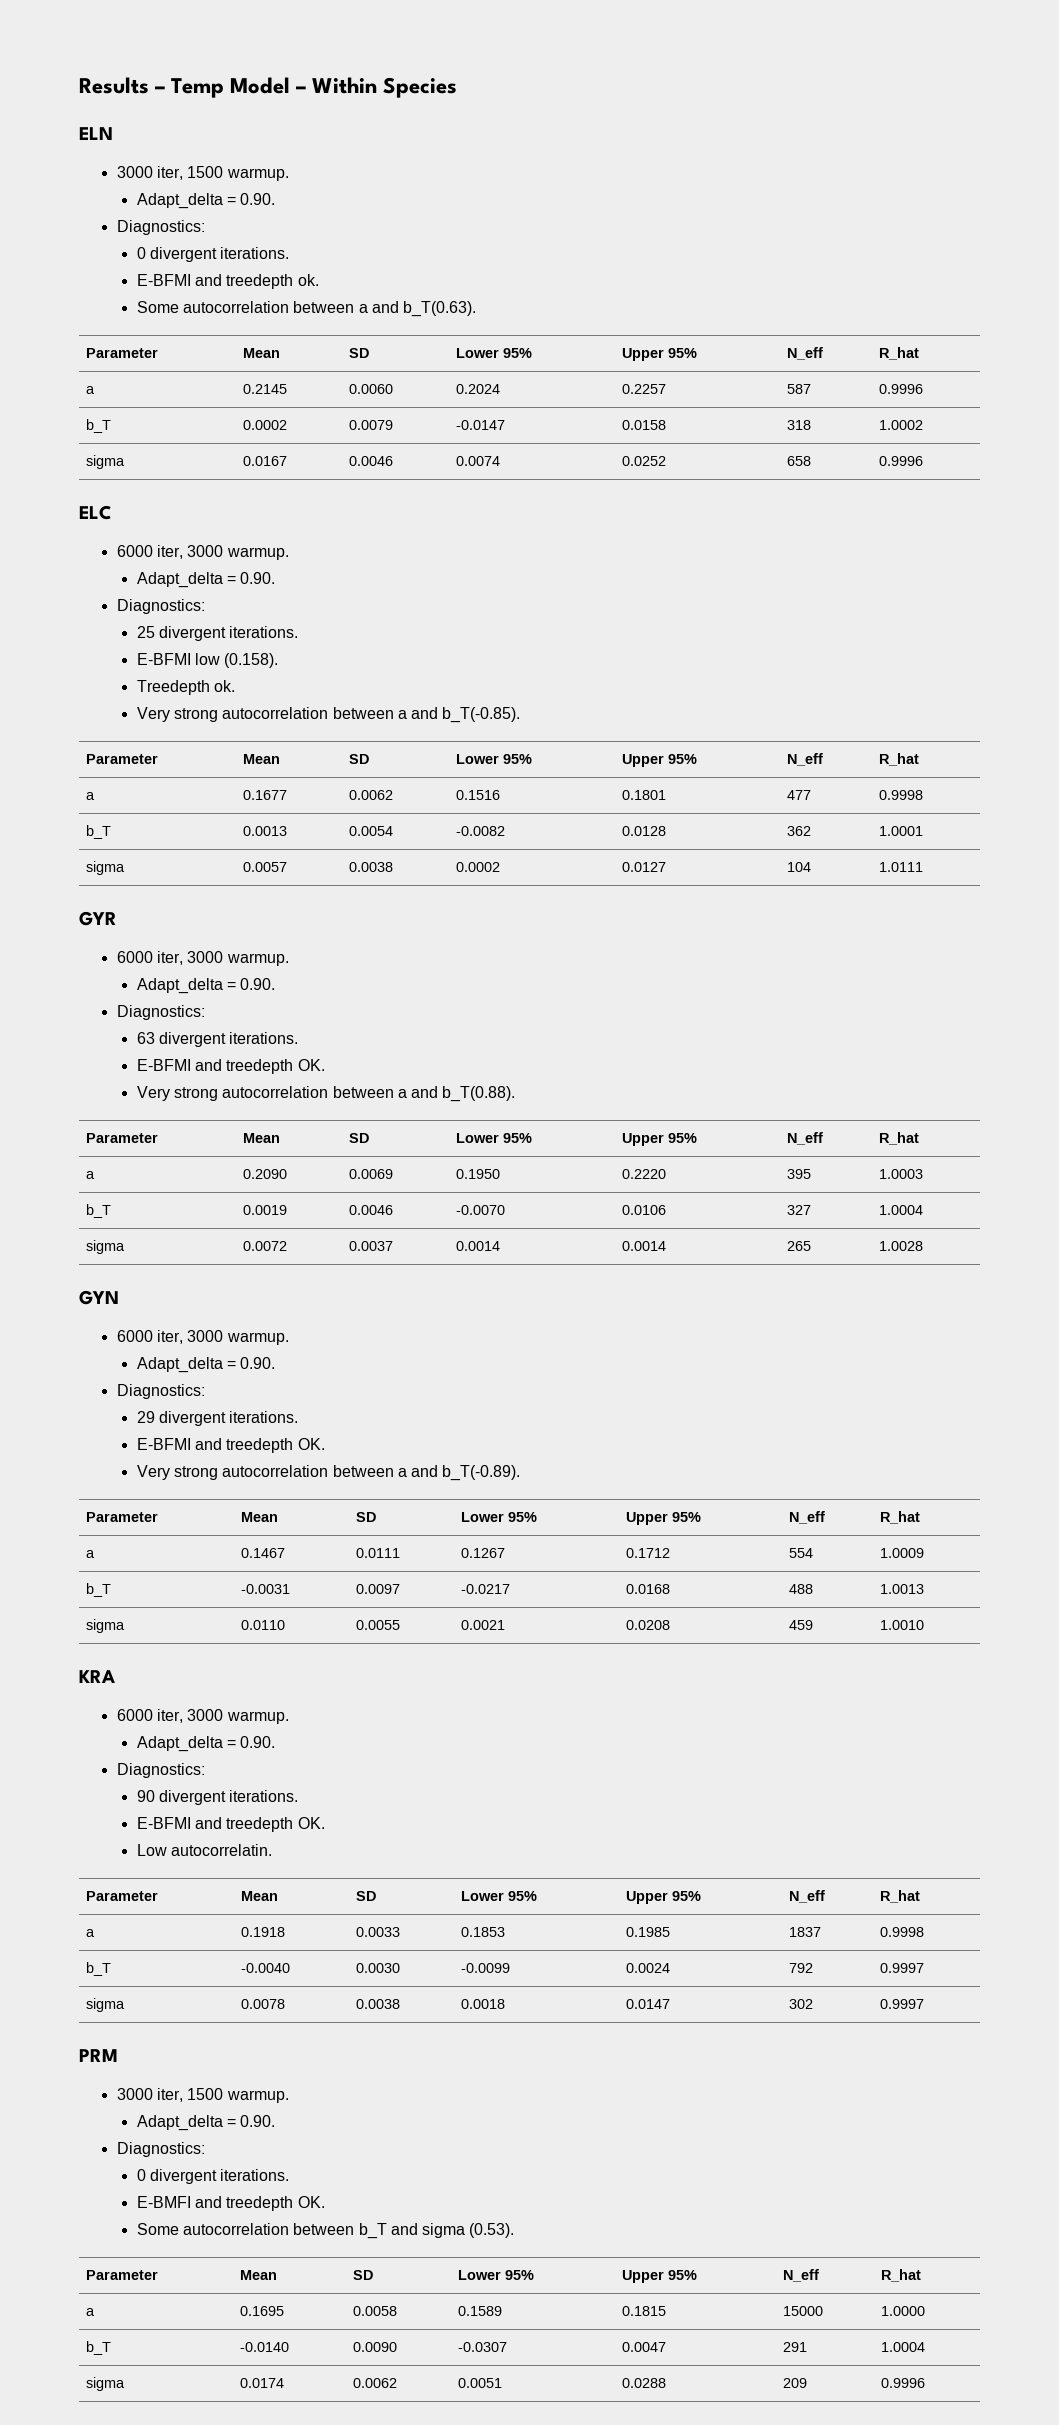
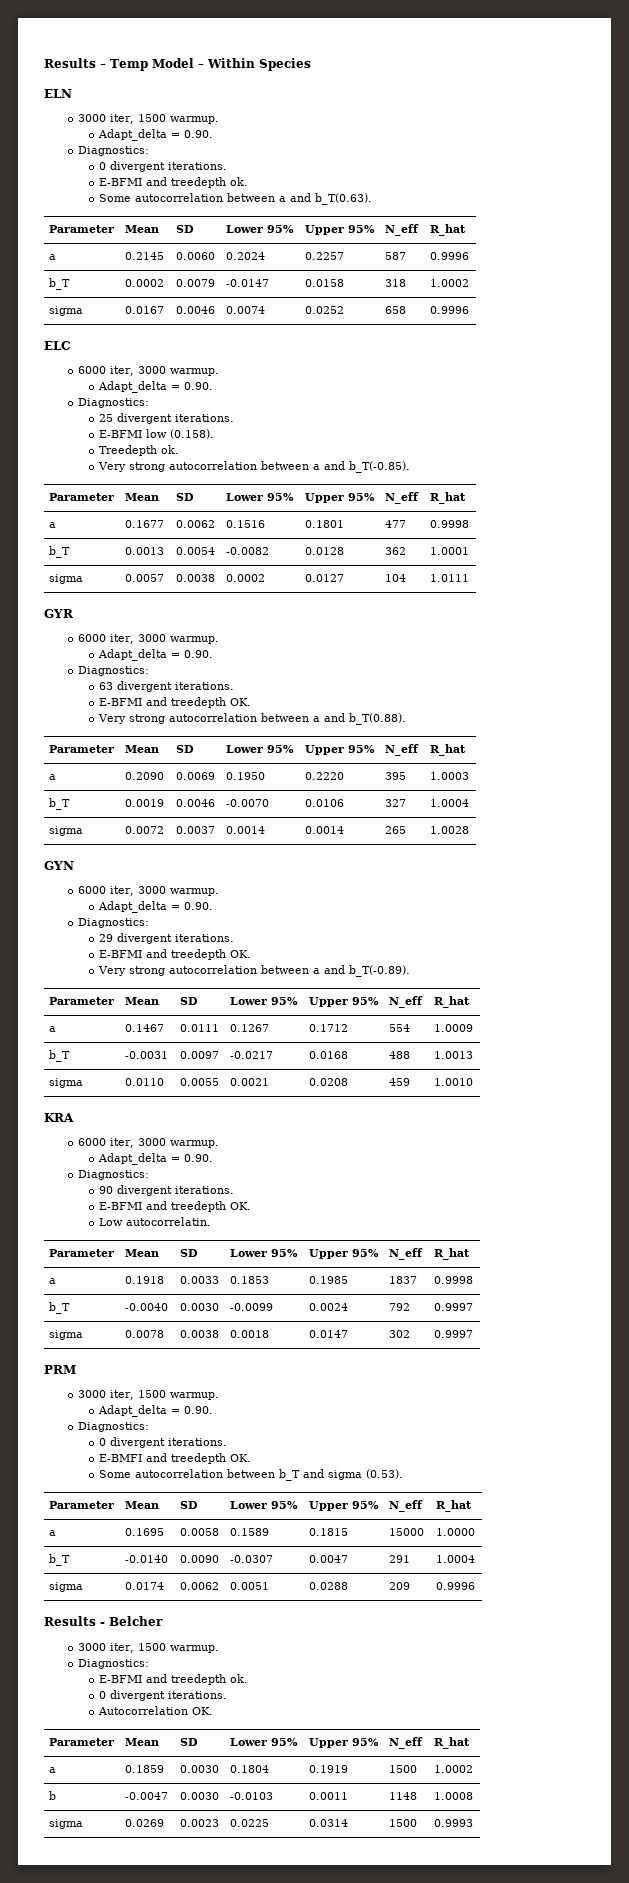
(926, 2383) none -> [44,1616,163,1626] [77,1643,219,1653] [77,1659,149,1669] [99,1674,249,1685] [99,1690,228,1701] [98,1706,214,1715] [49,1738,115,1746] [125,1738,160,1746] [180,1738,199,1746] [230,1738,299,1746] [309,1738,380,1748] [389,1737,424,1749] [434,1737,471,1749] [49,1767,57,1773] [125,1765,165,1773] [180,1765,220,1773] [230,1765,270,1773] [309,1765,349,1773] [389,1765,418,1773] [434,1765,474,1773] [49,1791,57,1800] [125,1792,169,1800] [180,1792,220,1800] [230,1792,274,1800] [309,1792,349,1800] [389,1792,418,1800] [434,1792,474,1800] [49,1819,84,1829] [125,1819,165,1827] [180,1819,220,1827] [230,1819,270,1827] [309,1819,349,1827] [389,1819,418,1827] [434,1819,474,1827] // Results - Belcher // 3000 iter, 1500 warmup. // Diagnostics: // E-BFMI and treedepth ok. // 0 divergent iterations. // Autocorrelation OK. // Parameter | Mean | SD | Lower 95% | Upper 95% | N_eff | R_hat // a | 0.1859 | 0.0030 | 0.1804 | 0.1919 | 1500 | 1.0002 // b | -0.0047 | 0.0030 | -0.0103 | 0.0011 | 1148 | 1.0008 // sigma | 0.0269 | 0.0023 | 0.0225 | 0.0314 | 1500 | 0.9993

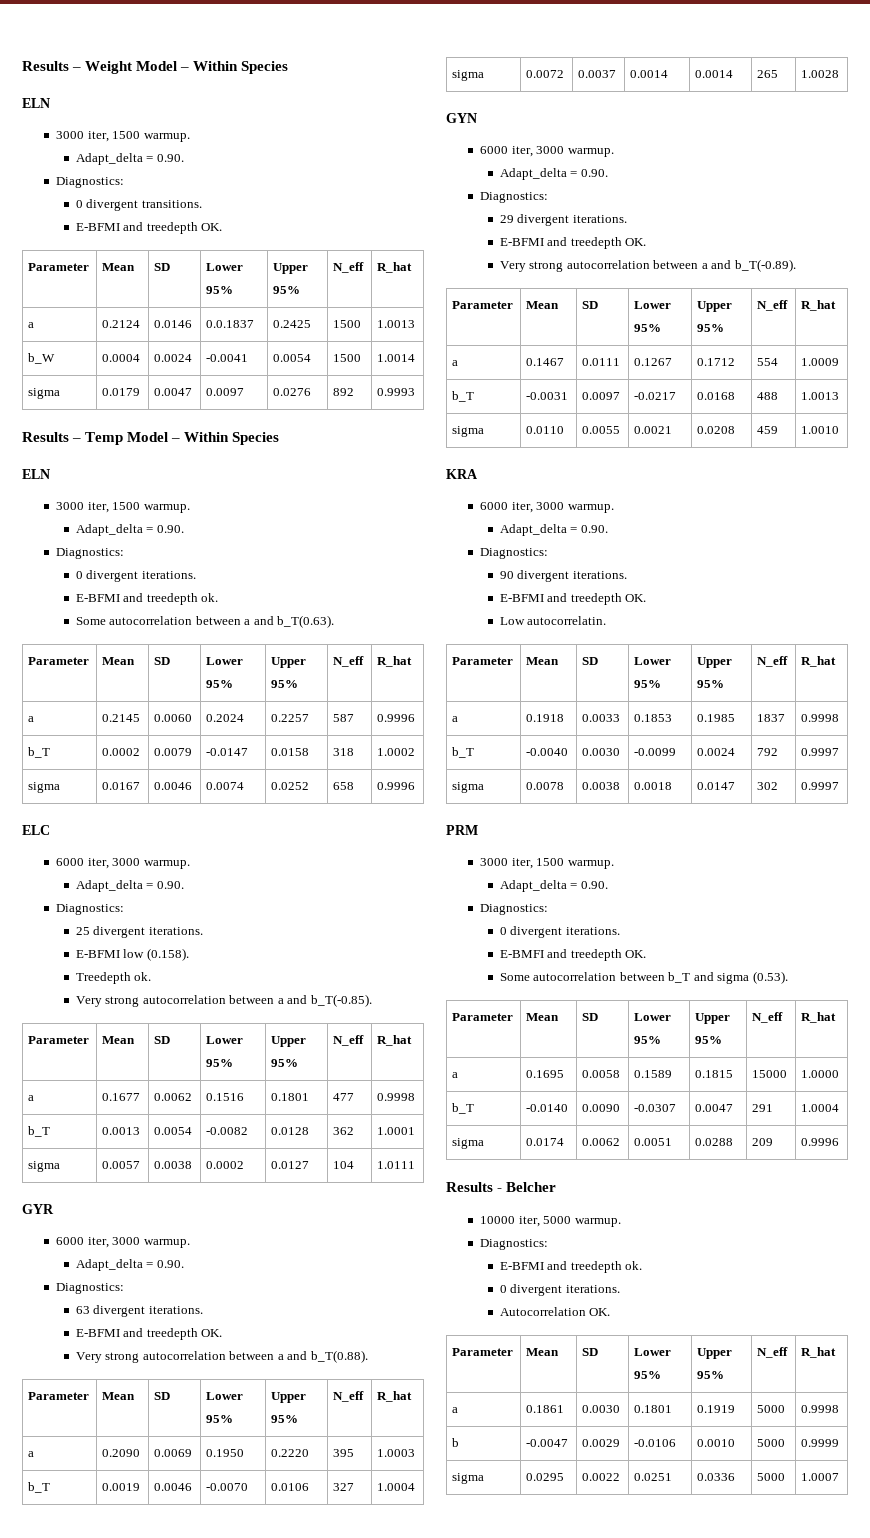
[44,58,106,68] Results – -> [22,61,289,74] [22,98,50,108] [56,131,190,142] [75,153,184,165] [56,177,125,188] [75,199,202,211] [75,222,223,234] [28,263,90,271] [102,263,136,271] [154,263,171,271] [206,263,244,271] [206,286,234,294] [273,263,309,274] [273,286,301,294] [333,262,365,273] [377,262,413,273] [28,322,35,328] [102,320,141,328] [154,320,193,328] [206,320,255,328] [273,320,312,328] [333,320,362,328] [377,320,416,328] [28,353,56,364] [102,354,141,362] [154,354,193,362] [206,354,249,362] [273,354,312,362] [333,354,362,362] [377,354,416,362] [28,388,61,399] [102,388,141,396] [154,388,193,396] [206,388,245,396] [273,388,312,396] [333,388,355,396] [377,388,416,396] [22,432,82,442] Results – Weight Model – Within Species // ELN // 3000 iter, 1500 warmup. // Adapt_delta = 0.90. // Diagnostics: // 0 divergent transitions. // E-BFMI and treedepth OK. // Parameter | Mean | SD | Lower 95% | Upper 95% | N_eff | R_hat // a | 0.2124 | 0.0146 | 0.0.1837 | 0.2425 | 1500 | 1.0013 // b_W | 0.0004 | 0.0024 | -0.0041 | 0.0054 | 1500 | 1.0014 // sigma | 0.0179 | 0.0047 | 0.0097 | 0.0276 | 892 | 0.9993 // Results –
[77,1643,166,1653] 3000 iter, 1500 -> [480,1216,572,1227] 10000 iter, 5000
[125,1765,165,1773] [180,1765,220,1773] [230,1765,270,1773] 0.1859 | 0.0030 | 0.1804 -> [526,1405,565,1413] [582,1405,621,1413] [634,1405,673,1413] 0.1861 | 0.0030 | 0.1801
[389,1765,418,1773] [434,1765,474,1773] 1500 | 1.0002 -> [757,1405,786,1413] [801,1405,840,1413] 5000 | 0.9998
[180,1792,220,1800] [230,1792,274,1800] [309,1792,349,1800] [389,1792,418,1800] [434,1792,474,1800] [49,1819,84,1829] [125,1819,165,1827] [180,1819,220,1827] [230,1819,270,1827] [309,1819,349,1827] [389,1819,418,1827] [434,1819,474,1827] 0.0030 | -0.0103 | 0.0011 | 1148 | 1.0008 // sigma | 0.0269 | 0.0023 | 0.0225 | 0.0314 | 1500 | 0.9993 -> [582,1439,621,1447] [634,1439,677,1447] [697,1439,736,1447] [757,1439,786,1447] [801,1439,840,1447] [452,1473,485,1484] [526,1473,565,1481] [582,1473,621,1481] [634,1473,673,1481] [697,1473,736,1481] [757,1473,786,1481] [801,1473,840,1481] 0.0029 | -0.0106 | 0.0010 | 5000 | 0.9999 // sigma | 0.0295 | 0.0022 | 0.0251 | 0.0336 | 5000 | 1.0007

